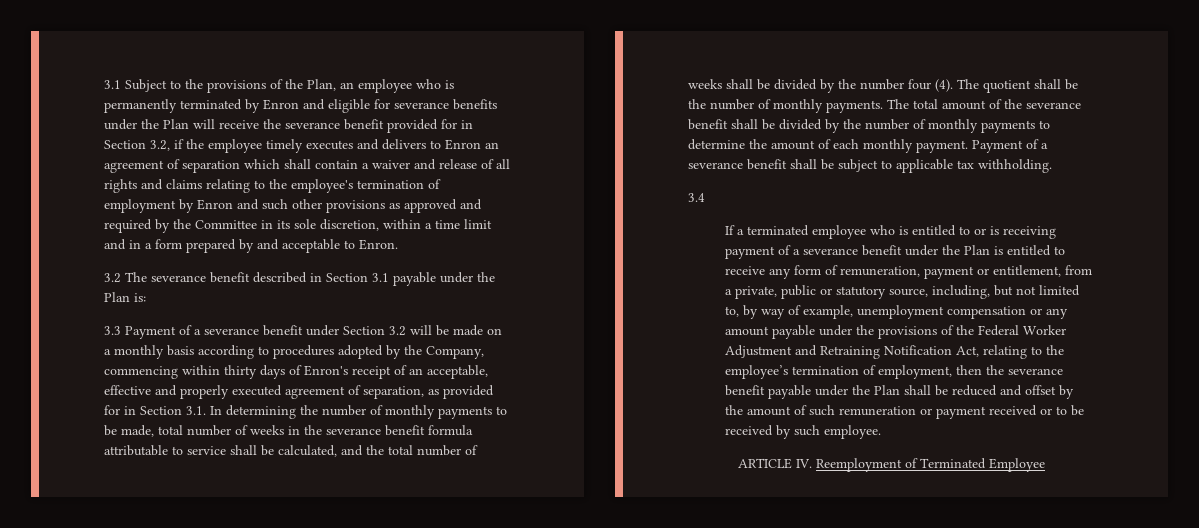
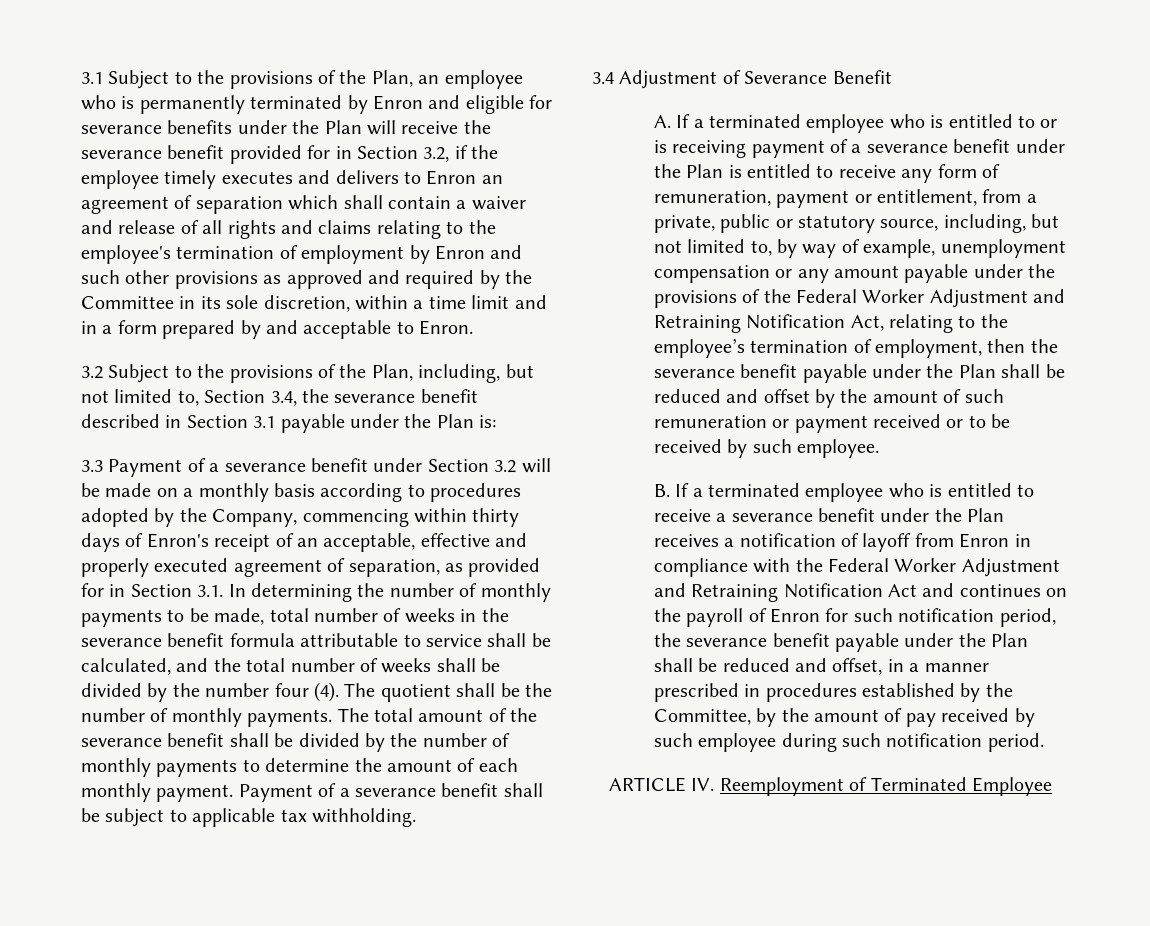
[125,272,147,282] The -> [108,364,534,383] [81,389,329,406] Subject to the provisions of the Plan, including, but not limited to, Section 3.4, the
(705, 197) // -> [619,70,892,89] [653,115,671,128] Adjustment of Severance Benefit // A.
(882, 432) none -> [653,483,1034,502] [653,508,1005,522] [653,533,1031,552] [653,558,1060,577] [653,583,1068,602] [653,608,1056,627] [653,633,1029,652] [653,658,989,675] [653,683,1013,702] [653,708,1035,727] [653,733,1044,752] // B. If a terminated employee who is entitled to receive a severance benefit under the Plan receives a notification of layoff from Enron in compliance with the Federal Worker Adjustment and Retraining Notification Act and continues on the payroll of Enron for such notification period, the severance benefit payable under the Plan shall be reduced and offset, in a manner prescribed in procedures established by the Committee, by the amount of pay received by such employee during such notification period.

